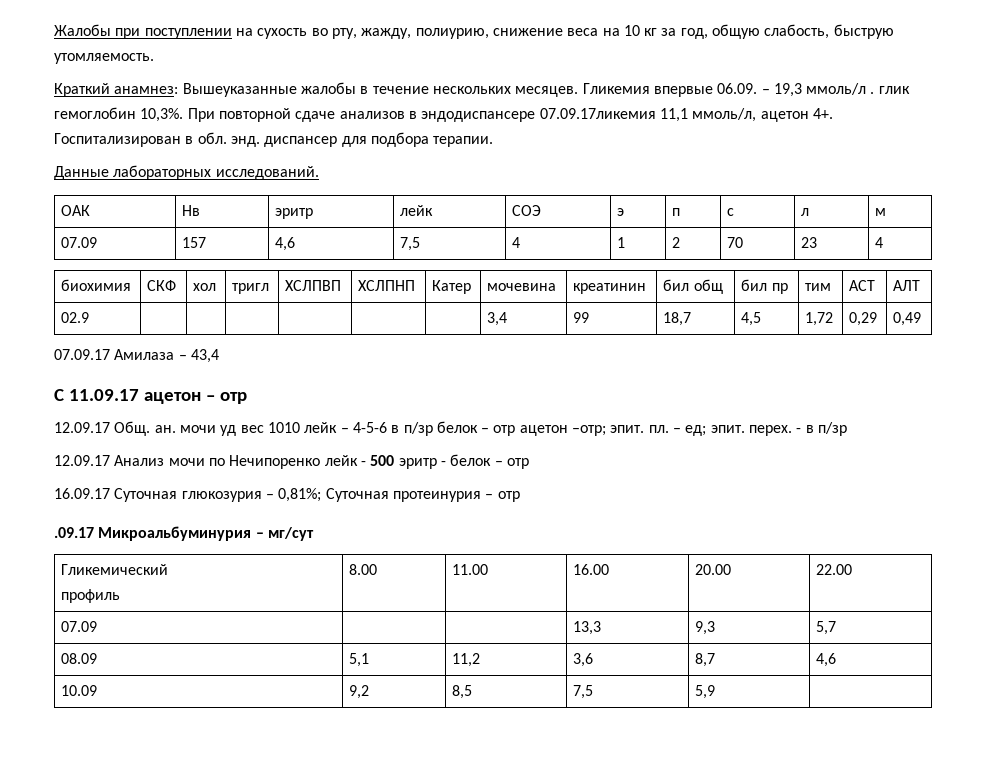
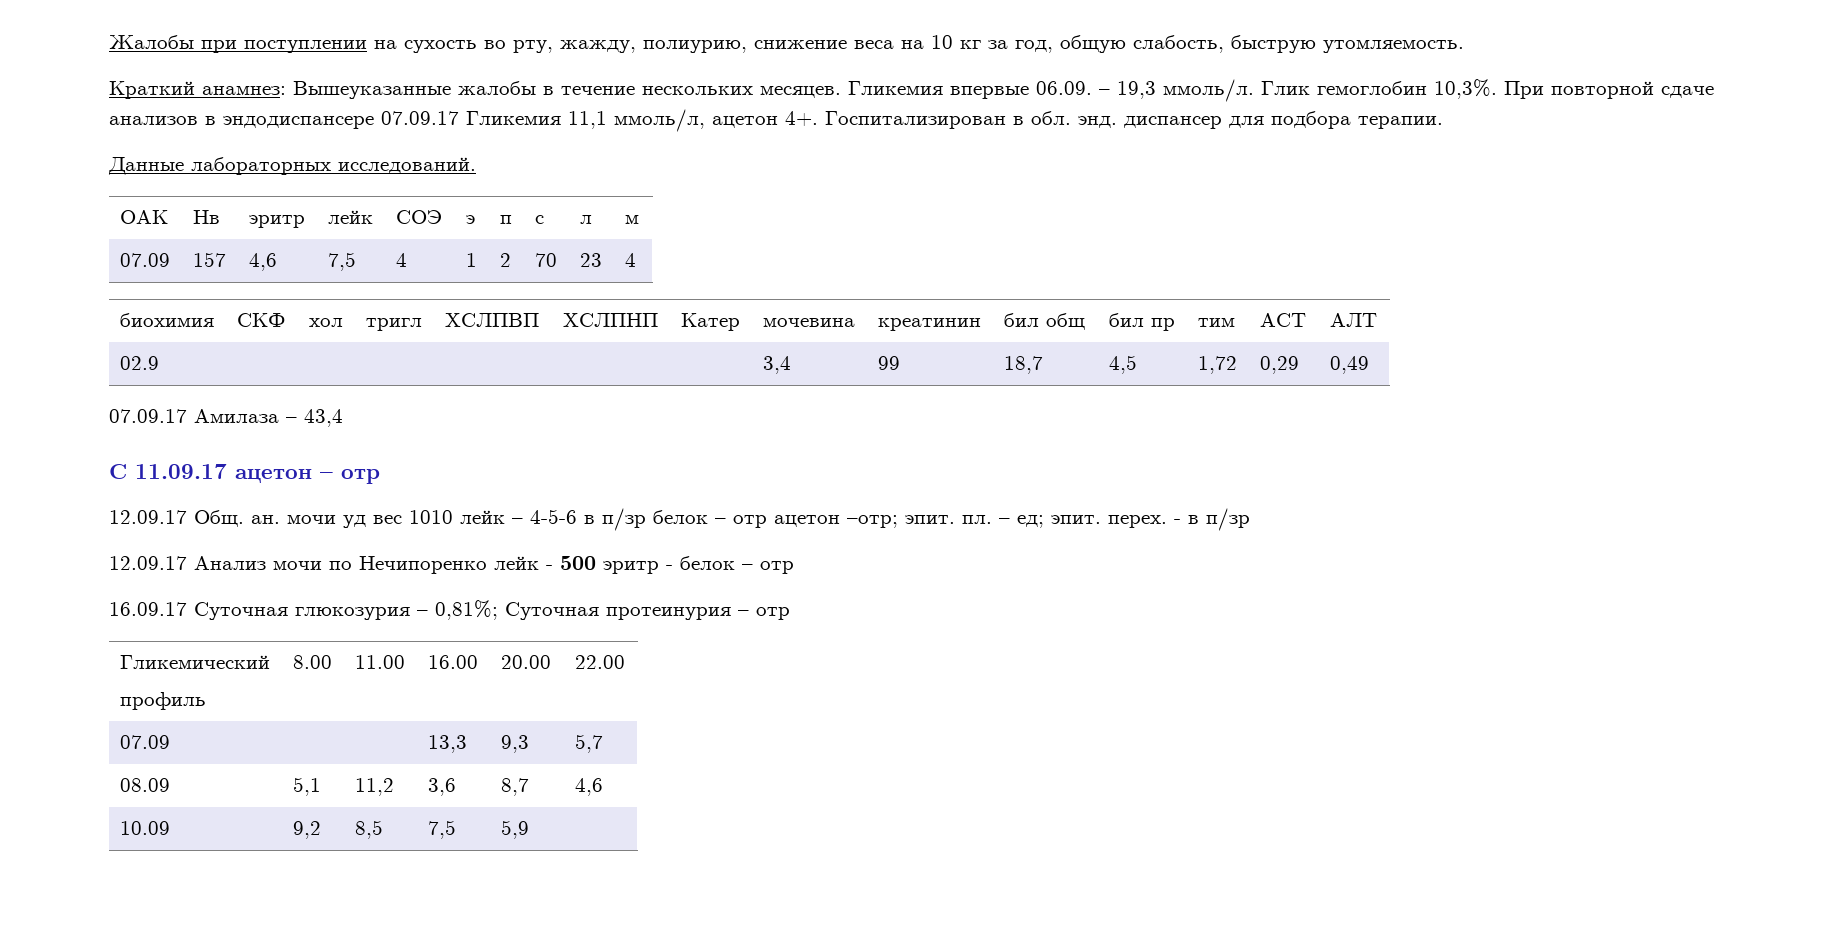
[806,83,910,95] ммоль/л . глик -> [1163,79,1310,102] ммоль/л. Глик
[539,108,656,119] 07.09.17ликемия -> [381,111,561,125] 07.09.17 Гликемия
[54,526,314,541] // .09.17 Микроальбуминурия – мг/сут -> (790, 613) none

